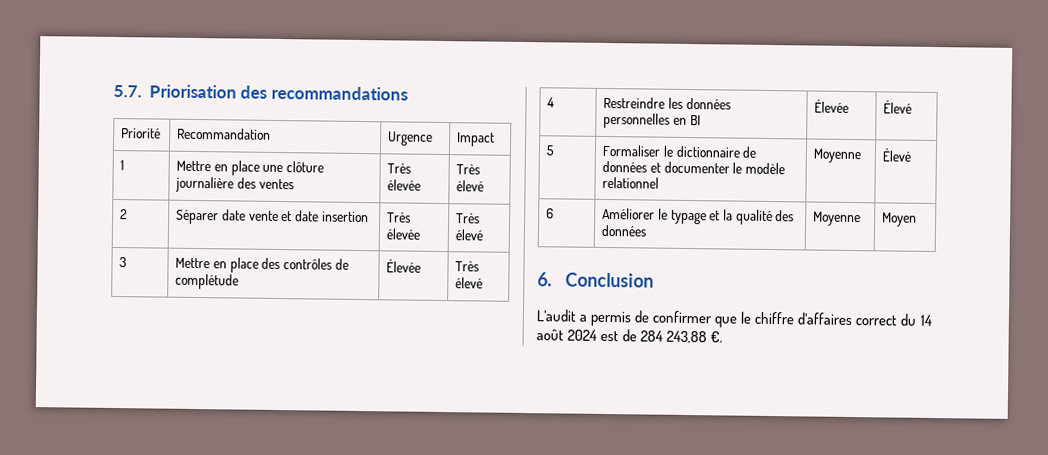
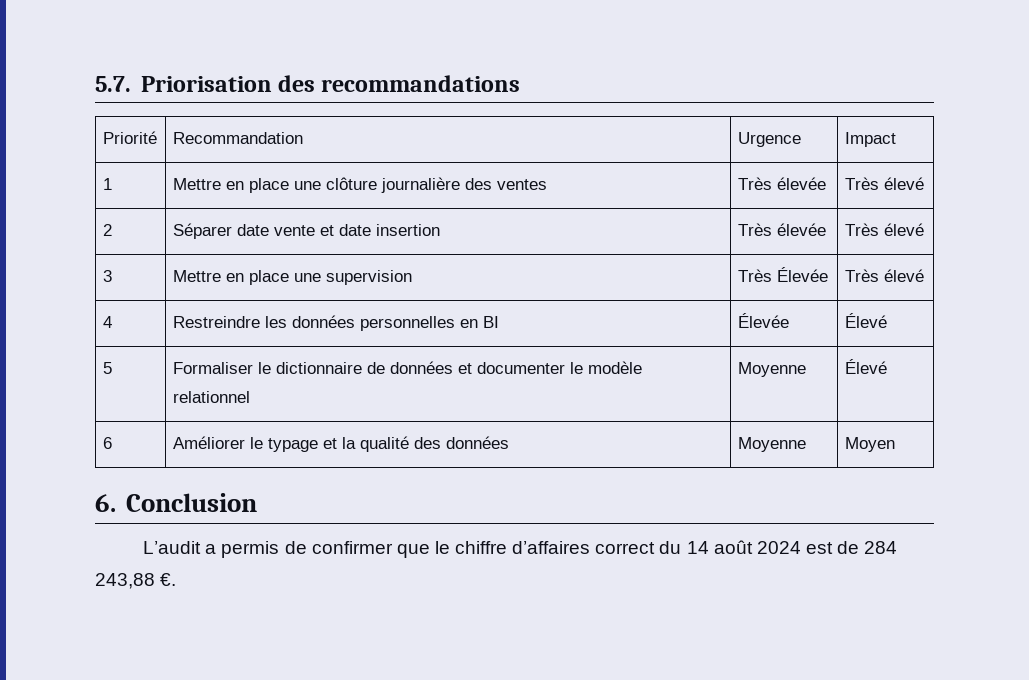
[261,257,349,270] [175,273,240,290] des contrôles de complétude | -> [293,270,412,285] [737,269,772,282] une supervision | Très

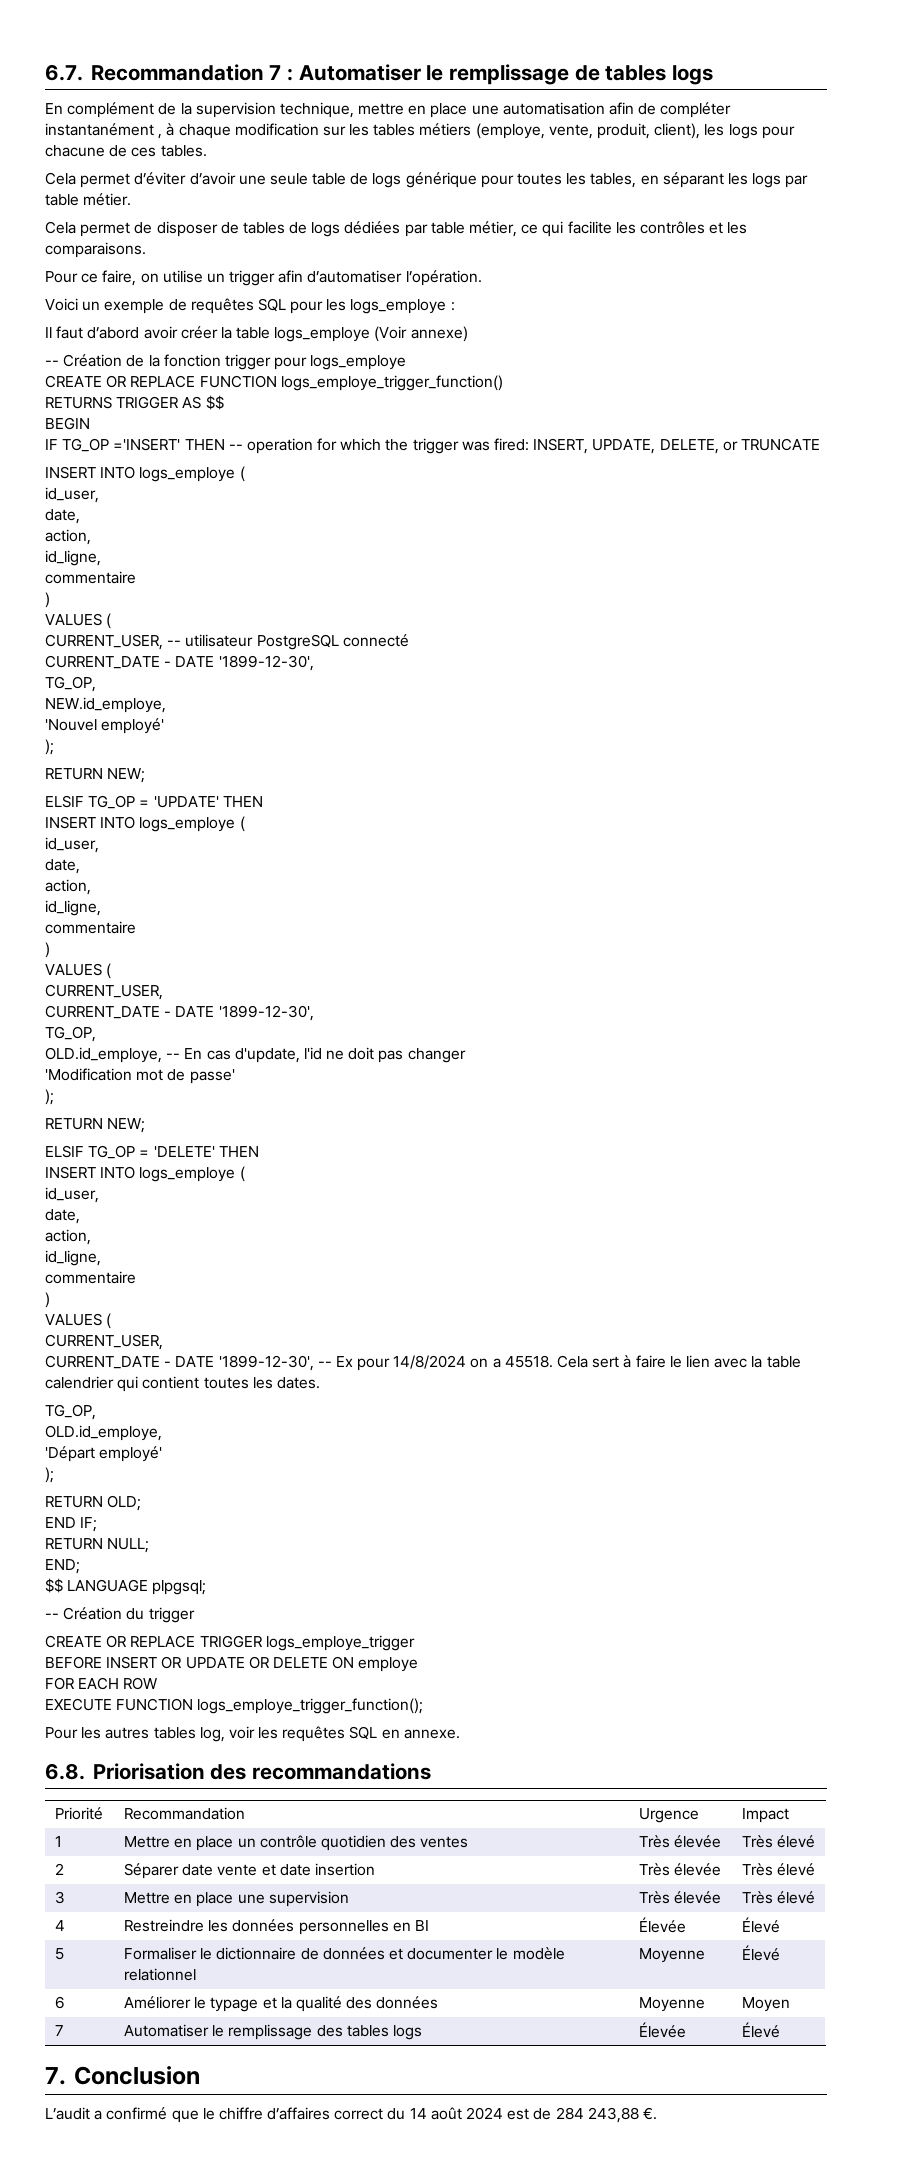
[95,76,131,92] 5.7. -> [45,64,714,85] [45,102,732,118] [45,123,795,139] [45,145,207,157] [45,172,809,188] [45,193,132,206] [45,221,748,237] [45,242,146,258] [45,270,482,286] [45,298,455,314] [45,326,468,342] [45,354,407,370] [45,375,503,391] [45,395,224,410] [45,417,90,430] [45,438,820,454] [45,466,245,482] [45,487,99,503] [45,509,80,524] [45,529,91,545] [45,550,101,566] [45,571,136,584] [45,592,50,608] [45,613,112,629] [45,634,409,650] [45,655,314,671] [45,676,96,692] [45,697,166,713] [45,718,165,734] [45,739,54,755] [45,768,146,783] [45,795,263,809] [45,816,245,832] [45,837,99,853] [45,859,80,874] [45,879,91,895] [45,900,101,916] [45,921,136,934] [45,942,50,958] [45,963,112,979] [45,984,163,1000] [45,1005,314,1021] [45,1026,96,1042] [45,1047,466,1063] [45,1068,235,1084] [45,1089,54,1105] [45,1118,146,1133] [45,1145,259,1159] [45,1166,245,1182] [45,1187,99,1203] [45,1209,80,1224] [45,1229,91,1245] [45,1250,101,1266] [45,1271,136,1284] [45,1292,50,1308] [45,1313,112,1329] [45,1334,163,1350] [45,1355,801,1371] [45,1376,320,1392] [45,1404,96,1420] [45,1425,162,1441] [45,1446,163,1462] [45,1467,54,1483] [45,1495,142,1511] [45,1517,98,1532] [45,1538,150,1553] [45,1559,80,1574] [45,1578,207,1595] [45,1607,195,1623] [45,1635,415,1651] [45,1656,419,1672] [45,1677,158,1690] [45,1698,424,1714] [45,1726,460,1742] [45,1763,85,1780] 6.7. Recommandation 7 : Automatiser le remplissage de tables logs // En complément de la supervision technique, mettre en place une automatisation afin de compléter instantanément , à chaque modification sur les tables métiers (employe, vente, produit, client), les logs pour chacune de ces tables. // Cela permet d’éviter d’avoir une seule table de logs générique pour toutes les tables, en séparant les logs par table métier. // Cela permet de disposer de tables de logs dédiées par table métier, ce qui facilite les contrôles et les comparaisons. // Pour ce faire, on utilise un trigger afin d’automatiser l’opération. // Voici un exemple de requêtes SQL pour les logs_employe : // Il faut d’abord avoir créer la table logs_employe (Voir annexe) // -- Création de la fonction trigger pour logs_employe // CREATE OR REPLACE FUNCTION logs_employe_trigger_function() // RETURNS TRIGGER AS $$ // BEGIN // IF TG_OP ='INSERT' THEN -- operation for which the trigger was fired: INSERT, UPDATE, DELETE, or TRUNCATE // INSERT INTO logs_employe ( // id_user, // date, // action, // id_ligne, // commentaire // ) // VALUES ( // CURRENT_USER, -- utilisateur PostgreSQL connecté // CURRENT_DATE - DATE '1899-12-30', // TG_OP, // NEW.id_employe, // 'Nouvel employé' // ); // RETURN NEW; // ELSIF TG_OP = 'UPDATE' THEN // INSERT INTO logs_employe ( // id_user, // date, // action, // id_ligne, // commentaire // ) // VALUES ( // CURRENT_USER, // CURRENT_DATE - DATE '1899-12-30', // TG_OP, // OLD.id_employe, -- En cas d'update, l'id ne doit pas changer // 'Modification mot de passe' // ); // RETURN NEW; // ELSIF TG_OP = 'DELETE' THEN // INSERT INTO logs_employe ( // id_user, // date, // action, // id_ligne, // commentaire // ) // VALUES ( // CURRENT_USER, // CURRENT_DATE - DATE '1899-12-30', -- Ex pour 14/8/2024 on a 45518. Cela sert à faire le lien avec la table calendrier qui contient toutes les dates. // TG_OP, // OLD.id_employe, // 'Départ employé' // ); // RETURN OLD; // END IF; // RETURN NULL; // END; // $$ LANGUAGE plpgsql; // -- Création du trigger // CREATE OR REPLACE TRIGGER logs_employe_trigger // BEFORE INSERT OR UPDATE OR DELETE ON employe // FOR EACH ROW // EXECUTE FUNCTION logs_employe_trigger_function(); // Pour les autres tables log, voir les requêtes SQL en annexe. // 6.8.
[293,177,460,193] une clôture journalière -> [237,1835,386,1851] un contrôle quotidien
[776,267,828,282] Élevée -> [674,1891,722,1904] élevée
[95,494,116,512] // 6. -> [55,2025,65,2036] [124,2024,422,2040] [639,2022,687,2038] [742,2022,781,2038] [45,2067,66,2085] // 7 | Automatiser le remplissage des tables logs | Élevée | Élevé // 7.
[221,541,393,558] permis de confirmer -> [106,2107,168,2120] confirmé

